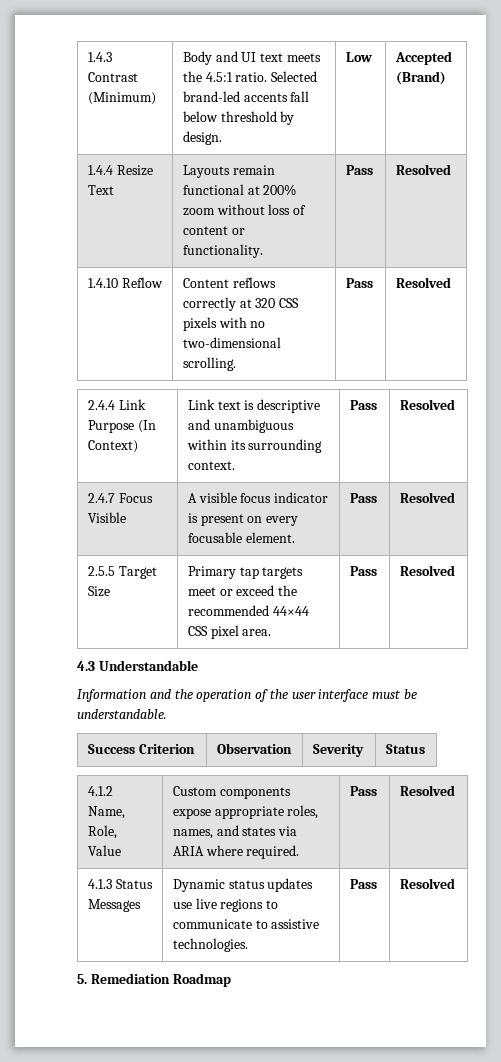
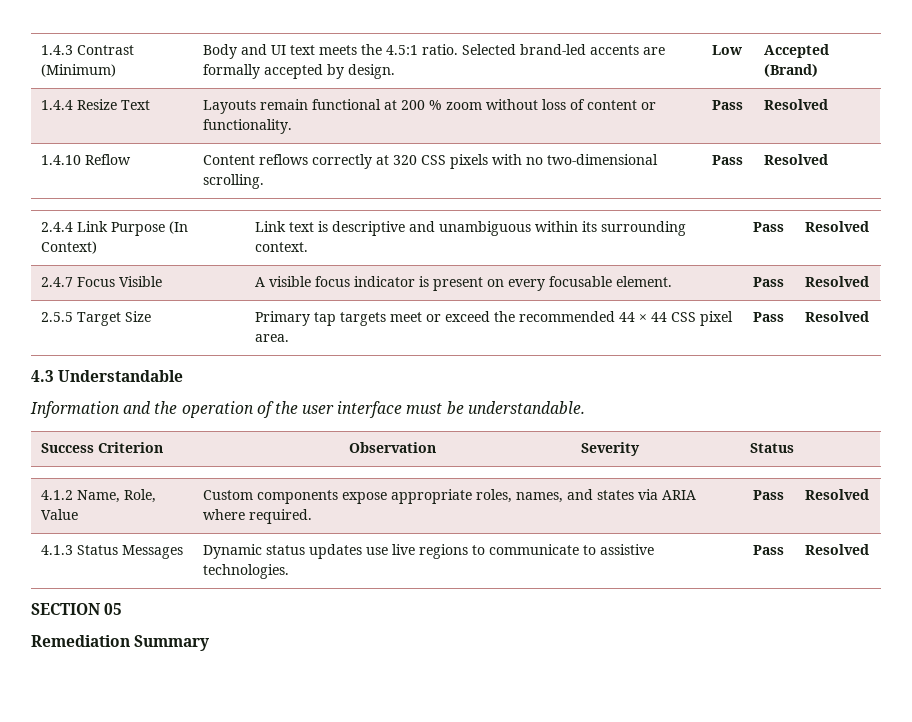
[290,91,310,102] [182,111,277,122] fall below threshold -> [642,47,665,55] [202,64,323,79] are formally accepted
[263,184,297,196] 200% -> [400,100,442,110] 200 %
[272,606,309,616] 44×44 -> [618,312,667,322] 44 × 44
[77,973,231,987] 5. Remediation Roadmap -> [31,603,123,615] [31,635,210,651] SECTION 05 // Remediation Summary

